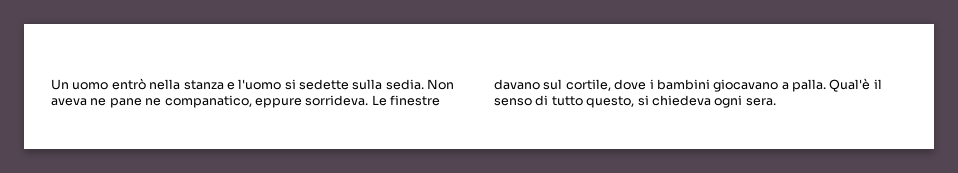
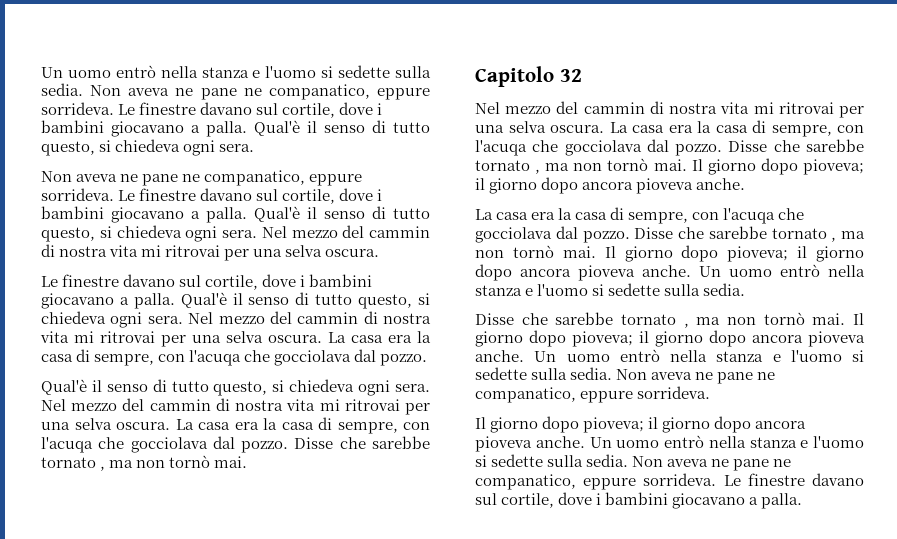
(776, 102) none -> [41,170,363,186] [41,188,383,204] [41,206,430,223] [41,225,430,242] [41,244,380,261] [41,274,373,290] [41,292,431,309] [41,311,431,328] [40,331,431,347] [41,349,428,366] [41,379,431,396] [41,398,431,415] [41,417,430,434] [41,436,430,453] [41,455,248,471] [475,66,582,87] [475,101,864,118] [475,120,864,137] [475,139,864,156] [475,158,864,175] [475,177,746,194] [475,207,805,224] [475,226,865,243] [475,245,864,262] [475,264,865,281] [475,283,746,296] [475,312,864,328] [475,330,865,347] [475,349,864,362] [475,367,776,384] [475,386,711,403] [475,416,807,433] [475,435,864,452] [475,454,792,471] [475,473,864,490] [475,492,803,509] // Non aveva ne pane ne companatico, eppure sorrideva. Le finestre davano sul cortile, dove i bambini giocavano a palla. Qual'è il senso di tutto questo, si chiedeva ogni sera. Nel mezzo del cammin di nostra vita mi ritrovai per una selva oscura. // Le finestre davano sul cortile, dove i bambini giocavano a palla. Qual'è il senso di tutto questo, si chiedeva ogni sera. Nel mezzo del cammin di nostra vita mi ritrovai per una selva oscura. La casa era la casa di sempre, con l'acuqa che gocciolava dal pozzo. // Qual'è il senso di tutto questo, si chiedeva ogni sera. Nel mezzo del cammin di nostra vita mi ritrovai per una selva oscura. La casa era la casa di sempre, con l'acuqa che gocciolava dal pozzo. Disse che sarebbe tornato , ma non tornò mai. // Capitolo 32 // Nel mezzo del cammin di nostra vita mi ritrovai per una selva oscura. La casa era la casa di sempre, con l'acuqa che gocciolava dal pozzo. Disse che sarebbe tornato , ma non tornò mai. Il giorno dopo pioveva; il giorno dopo ancora pioveva anche. // La casa era la casa di sempre, con l'acuqa che gocciolava dal pozzo. Disse che sarebbe tornato , ma non tornò mai. Il giorno dopo pioveva; il giorno dopo ancora pioveva anche. Un uomo entrò nella stanza e l'uomo si sedette sulla sedia. // Disse che sarebbe tornato , ma non tornò mai. Il giorno dopo pioveva; il giorno dopo ancora pioveva anche. Un uomo entrò nella stanza e l'uomo si sedette sulla sedia. Non aveva ne pane ne companatico, eppure sorrideva. // Il giorno dopo pioveva; il giorno dopo ancora pioveva anche. Un uomo entrò nella stanza e l'uomo si sedette sulla sedia. Non aveva ne pane ne companatico, eppure sorrideva. Le finestre davano sul cortile, dove i bambini giocavano a palla.

